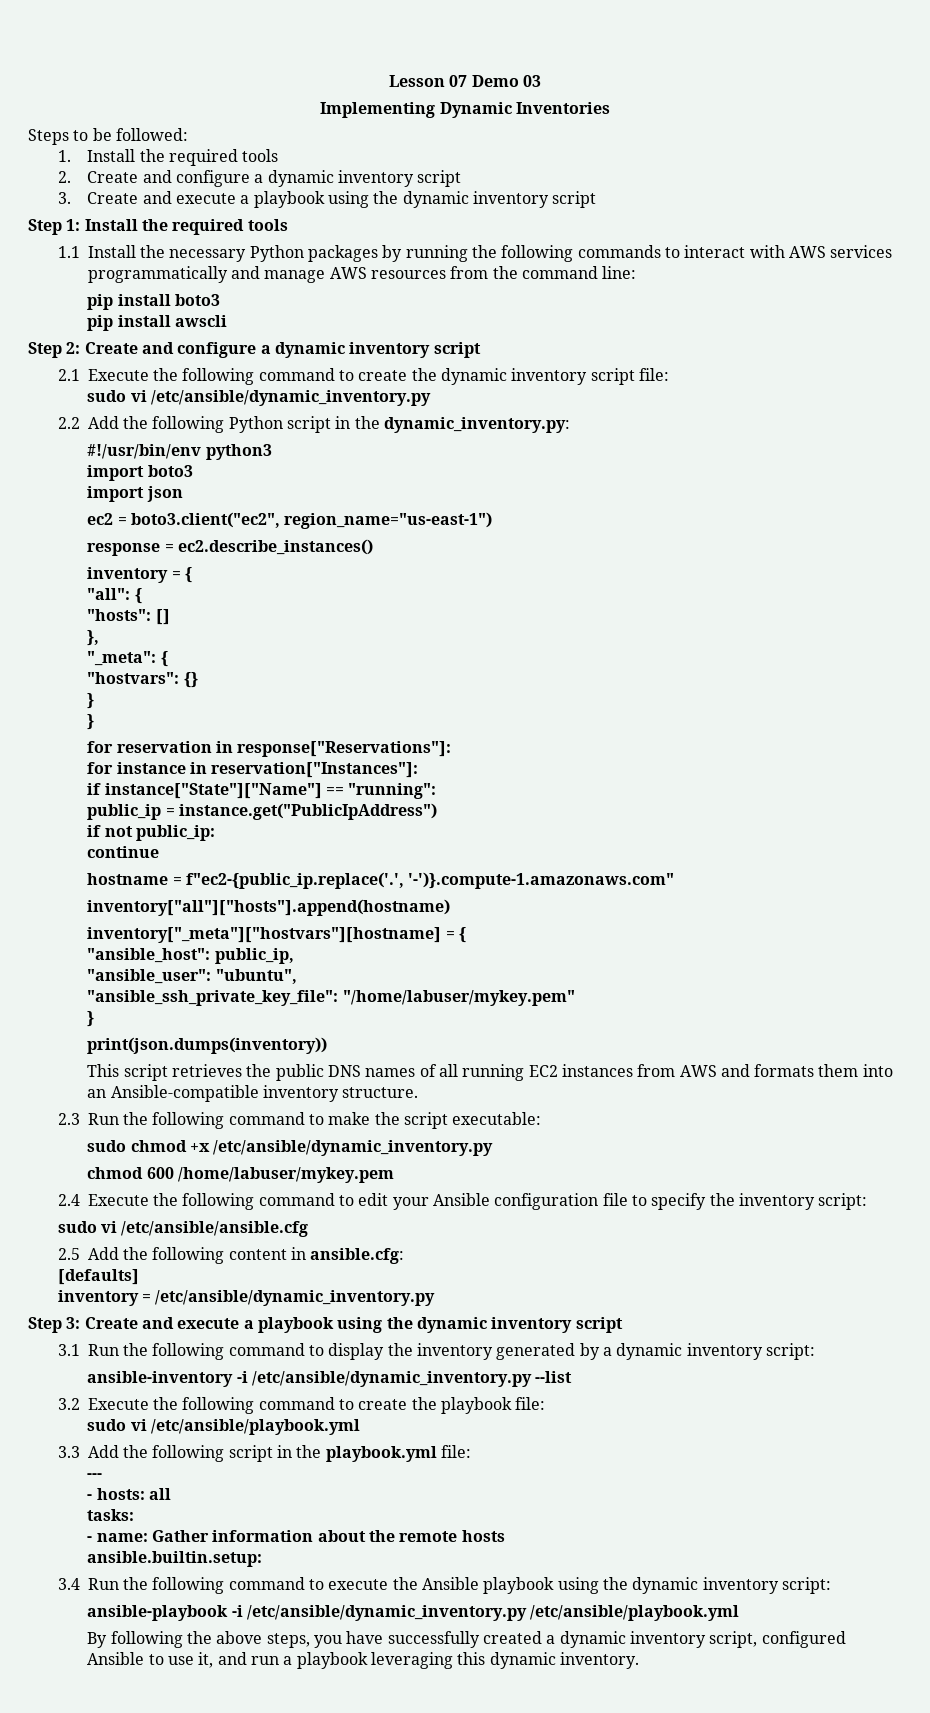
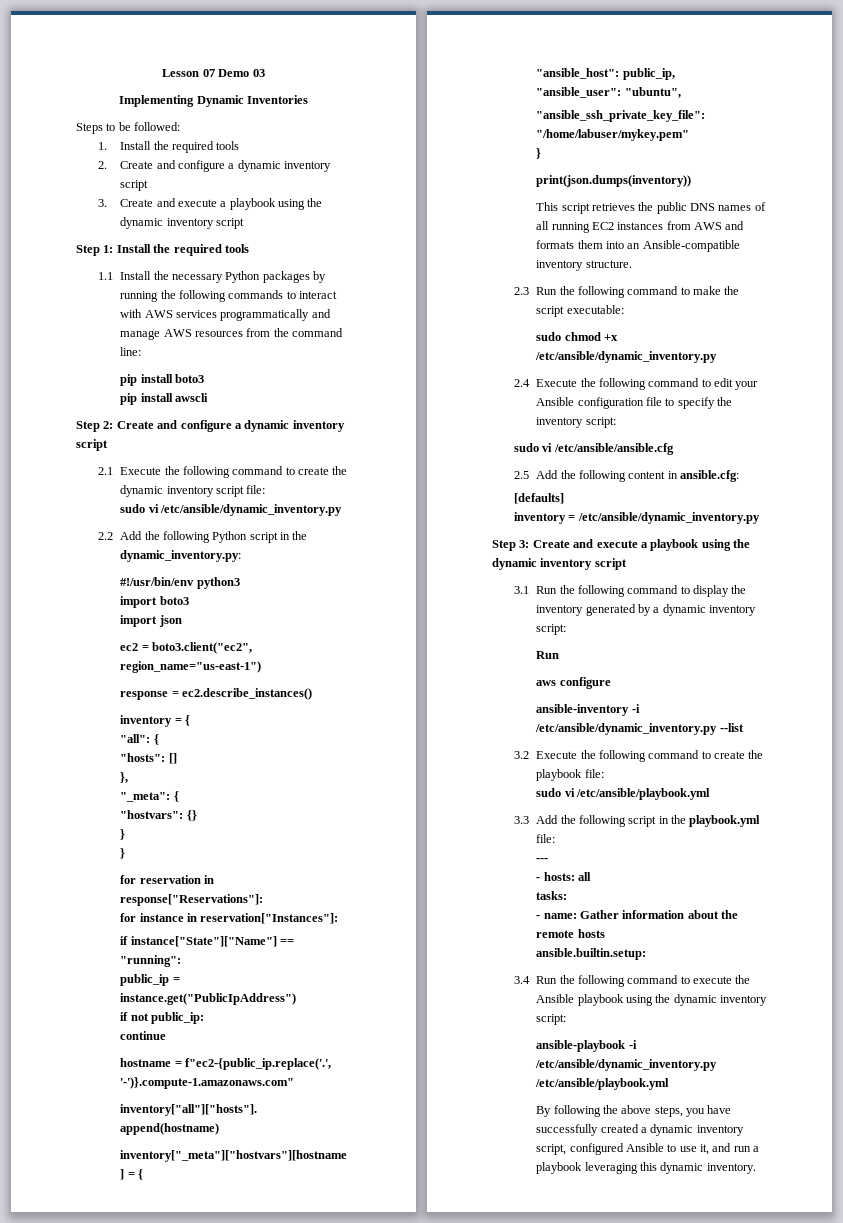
[87,1167,394,1183] // chmod 600 /home/labuser/mykey.pem -> (718, 357) none
(815, 1351) none -> [536,651,560,659] [536,677,611,689] // Run // aws configure

